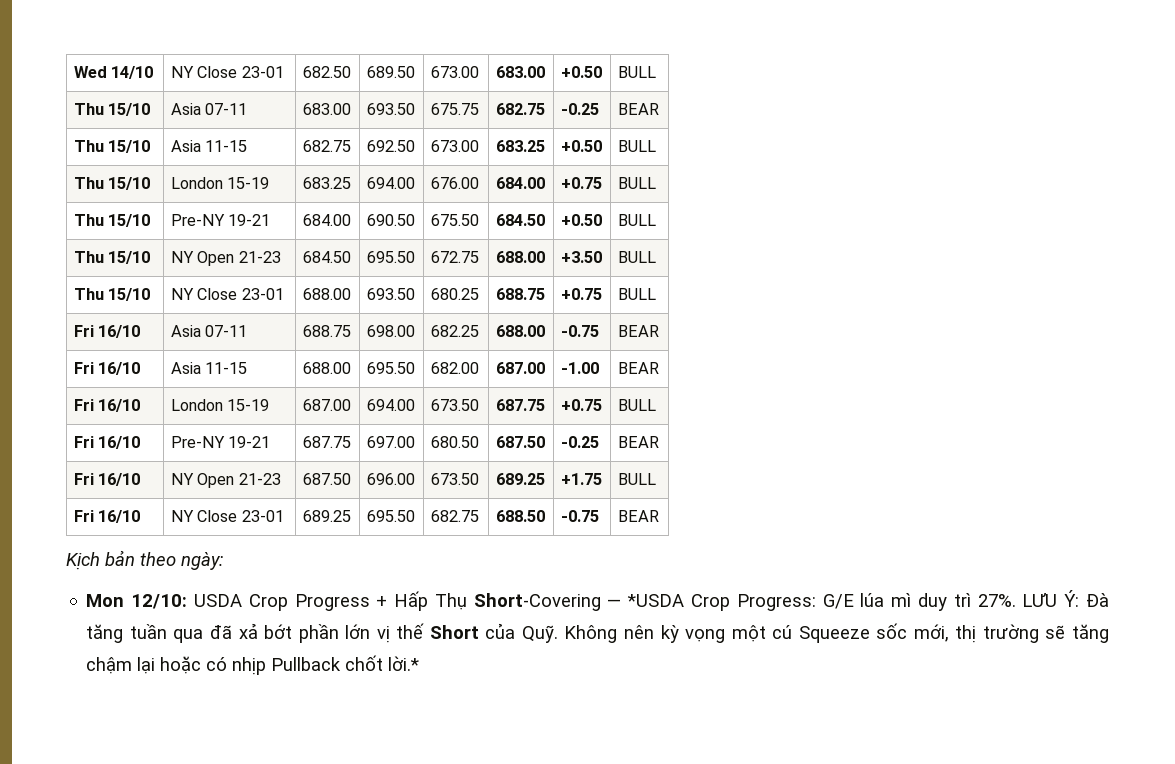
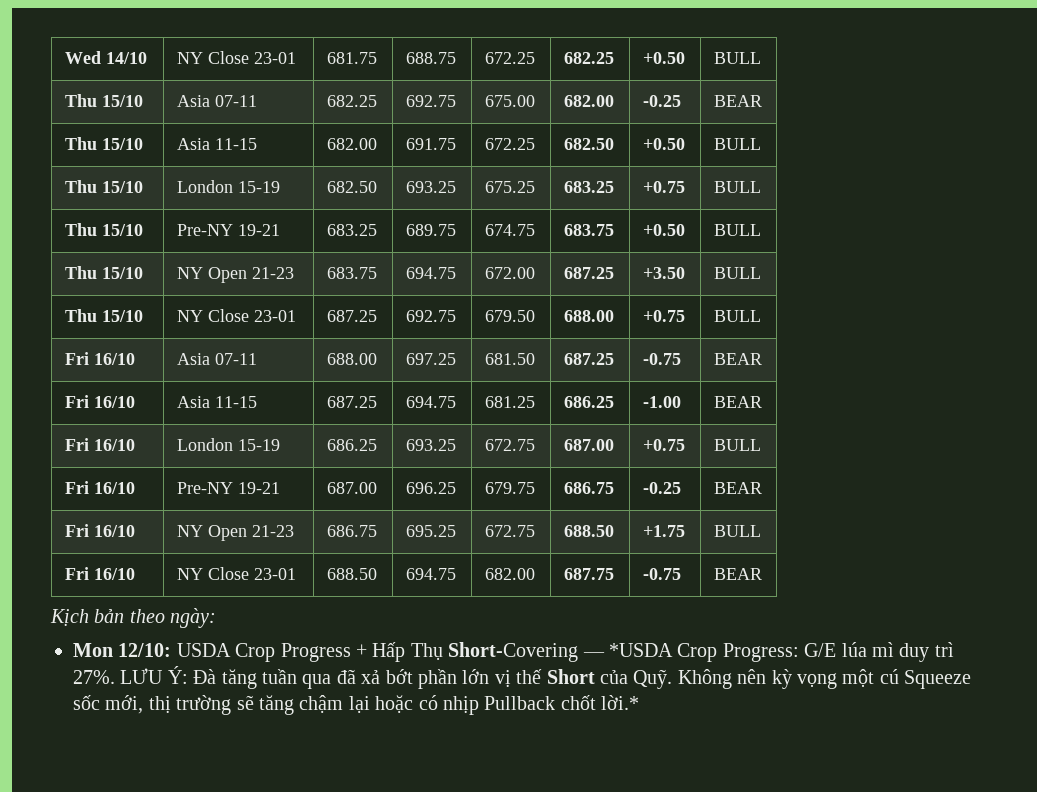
[302,66,351,78] [366,66,415,78] [430,66,479,78] [495,66,545,78] 682.50 | 689.50 | 673.00 | 683.00 -> [326,52,377,64] [405,52,456,64] [484,52,535,64] [563,52,614,64] 681.75 | 688.75 | 672.25 | 682.25
[302,103,351,115] [366,103,415,115] [430,103,479,115] [495,103,545,115] 683.00 | 693.50 | 675.75 | 682.75 -> [326,95,377,107] [405,95,456,107] [484,95,535,107] [563,95,614,107] 682.25 | 692.75 | 675.00 | 682.00
[302,140,351,152] [366,140,415,152] [430,140,479,152] [495,140,545,152] 682.75 | 692.50 | 673.00 | 683.25 -> [326,138,377,150] [405,138,456,150] [484,138,535,150] [563,138,614,150] 682.00 | 691.75 | 672.25 | 682.50
[302,177,351,189] [366,177,415,189] [430,177,479,189] [495,177,545,189] 683.25 | 694.00 | 676.00 | 684.00 -> [326,181,377,193] [405,181,456,193] [484,181,535,193] [563,181,614,193] 682.50 | 693.25 | 675.25 | 683.25
[302,214,351,226] [366,214,415,226] [430,214,479,226] [495,214,545,226] 684.00 | 690.50 | 675.50 | 684.50 -> [326,224,377,236] [405,224,456,236] [484,224,535,236] [563,224,614,236] 683.25 | 689.75 | 674.75 | 683.75
[302,251,351,263] [366,251,415,263] [430,251,479,263] [495,251,545,263] 684.50 | 695.50 | 672.75 | 688.00 -> [326,267,377,279] [405,267,456,279] [484,267,535,279] [563,267,614,279] 683.75 | 694.75 | 672.00 | 687.25
[302,288,351,300] [366,288,415,300] [430,288,479,300] [495,288,545,300] 688.00 | 693.50 | 680.25 | 688.75 -> [326,310,377,322] [405,310,456,322] [484,310,535,322] [563,310,614,322] 687.25 | 692.75 | 679.50 | 688.00
[302,325,351,337] [366,325,415,337] [430,325,479,337] [495,325,545,337] 688.75 | 698.00 | 682.25 | 688.00 -> [326,353,377,365] [405,353,456,365] [484,353,535,365] [563,353,614,365] 688.00 | 697.25 | 681.50 | 687.25
[302,362,351,374] [366,362,415,374] [430,362,479,374] [495,362,545,374] 688.00 | 695.50 | 682.00 | 687.00 -> [326,396,377,408] [405,396,456,408] [484,396,535,408] [563,396,614,408] 687.25 | 694.75 | 681.25 | 686.25
[302,399,351,411] [366,399,415,411] [430,399,479,411] [495,399,545,411] 687.00 | 694.00 | 673.50 | 687.75 -> [326,439,377,451] [405,439,456,451] [484,439,535,451] [563,439,614,451] 686.25 | 693.25 | 672.75 | 687.00
[302,436,351,448] [366,436,415,448] [430,436,479,448] [495,436,545,448] 687.75 | 697.00 | 680.50 | 687.50 -> [326,482,377,494] [405,482,456,494] [484,482,535,494] [563,482,614,494] 687.00 | 696.25 | 679.75 | 686.75
[302,473,351,485] [366,473,415,485] [430,473,479,485] [495,473,545,485] 687.50 | 696.00 | 673.50 | 689.25 -> [326,525,377,537] [405,525,456,537] [484,525,535,537] [563,525,614,537] 686.75 | 695.25 | 672.75 | 688.50
[302,510,351,522] [366,510,415,522] [430,510,479,522] [495,510,545,522] 689.25 | 695.50 | 682.75 | 688.50 -> [326,568,377,580] [405,568,456,580] [484,568,535,580] [563,568,614,580] 688.50 | 694.75 | 682.00 | 687.75

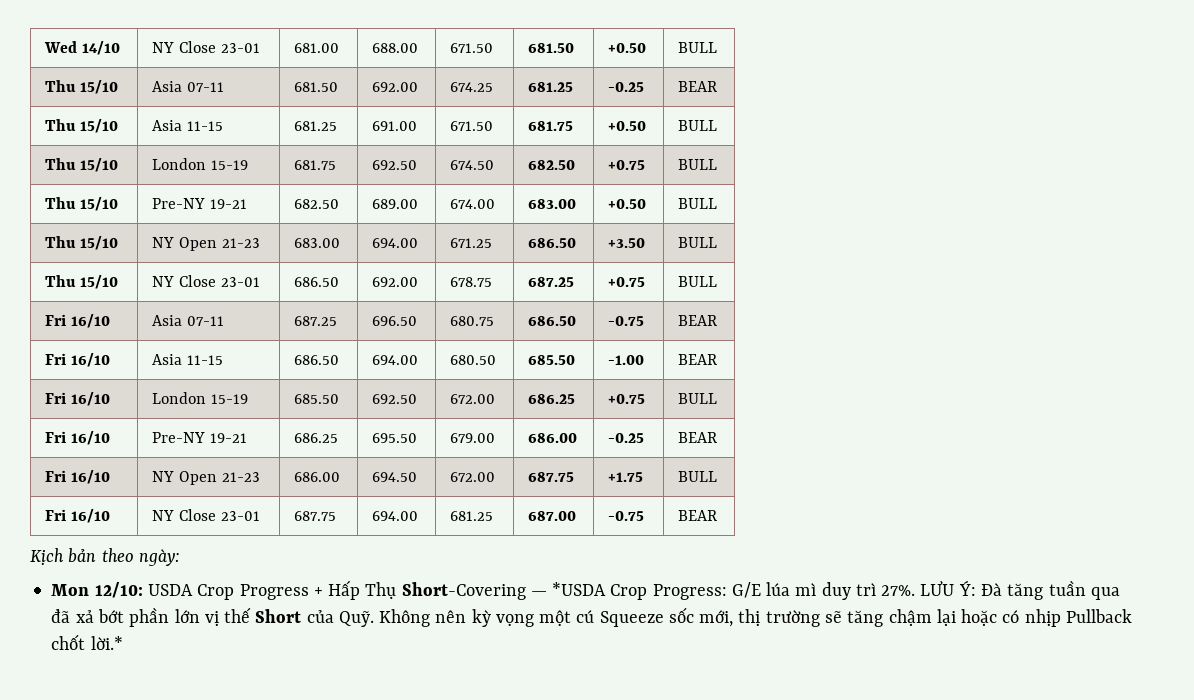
[326,52,377,64] [405,52,456,64] [484,52,535,64] [563,52,614,64] 681.75 | 688.75 | 672.25 | 682.25 -> [294,43,340,53] [372,43,419,53] [450,43,494,53] [528,43,575,53] 681.00 | 688.00 | 671.50 | 681.50
[326,95,377,107] [405,95,456,107] [484,95,535,107] [563,95,614,107] 682.25 | 692.75 | 675.00 | 682.00 -> [294,82,339,92] [372,82,419,92] [450,82,494,92] [528,82,574,92] 681.50 | 692.00 | 674.25 | 681.25
[326,138,377,150] [405,138,456,150] [484,138,535,150] [563,138,614,150] 682.00 | 691.75 | 672.25 | 682.50 -> [294,121,338,131] [372,121,418,131] [450,121,494,131] [528,121,574,131] 681.25 | 691.00 | 671.50 | 681.75
[326,181,377,193] [405,181,456,193] [484,181,535,193] [563,181,614,193] 682.50 | 693.25 | 675.25 | 683.25 -> [294,160,337,170] [372,160,418,170] [450,160,495,170] [528,160,576,170] 681.75 | 692.50 | 674.50 | 682.50
[326,224,377,236] [405,224,456,236] [484,224,535,236] [563,224,614,236] 683.25 | 689.75 | 674.75 | 683.75 -> [294,199,340,209] [372,199,419,209] [450,199,496,209] [528,199,577,209] 682.50 | 689.00 | 674.00 | 683.00
[326,267,377,279] [405,267,456,279] [484,267,535,279] [563,267,614,279] 683.75 | 694.75 | 672.00 | 687.25 -> [294,238,341,248] [372,238,419,248] [450,238,493,248] [528,238,577,248] 683.00 | 694.00 | 671.25 | 686.50
[326,310,377,322] [405,310,456,322] [484,310,535,322] [563,310,614,322] 687.25 | 692.75 | 679.50 | 688.00 -> [294,277,340,287] [372,277,419,287] [450,277,493,287] [528,277,575,287] 686.50 | 692.00 | 678.75 | 687.25
[326,353,377,365] [405,353,456,365] [484,353,535,365] [563,353,614,365] 688.00 | 697.25 | 681.50 | 687.25 -> [294,316,338,326] [372,316,418,326] [450,316,495,326] [528,316,577,326] 687.25 | 696.50 | 680.75 | 686.50
[326,396,377,408] [405,396,456,408] [484,396,535,408] [563,396,614,408] 687.25 | 694.75 | 681.25 | 686.25 -> [294,355,340,365] [372,355,419,365] [450,355,497,365] [528,355,576,365] 686.50 | 694.00 | 680.50 | 685.50
[326,439,377,451] [405,439,456,451] [484,439,535,451] [563,439,614,451] 686.25 | 693.25 | 672.75 | 687.00 -> [294,394,340,404] [372,394,418,404] [450,394,496,404] [528,394,576,404] 685.50 | 692.50 | 672.00 | 686.25
[326,482,377,494] [405,482,456,494] [484,482,535,494] [563,482,614,494] 687.00 | 696.25 | 679.75 | 686.75 -> [294,433,339,443] [372,433,418,443] [450,433,496,443] [528,433,578,443] 686.25 | 695.50 | 679.00 | 686.00
[326,525,377,537] [405,525,456,537] [484,525,535,537] [563,525,614,537] 686.75 | 695.25 | 672.75 | 688.50 -> [294,472,341,482] [372,472,418,482] [450,472,496,482] [528,472,575,482] 686.00 | 694.50 | 672.00 | 687.75
[326,568,377,580] [405,568,456,580] [484,568,535,580] [563,568,614,580] 688.50 | 694.75 | 682.00 | 687.75 -> [294,511,337,521] [372,511,419,521] [450,511,494,521] [528,511,577,521] 687.75 | 694.00 | 681.25 | 687.00

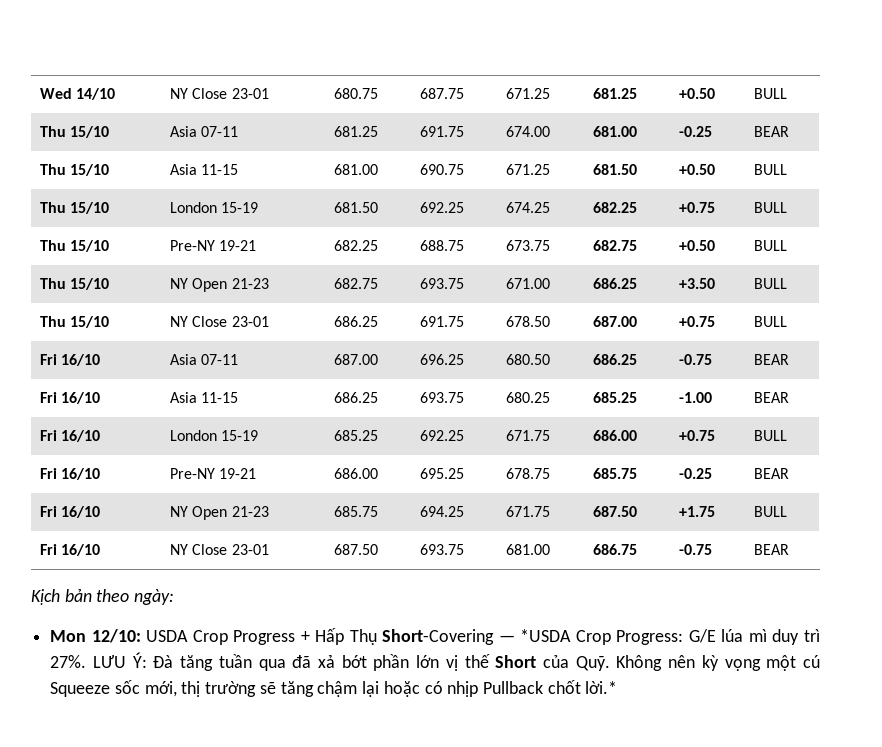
[294,43,340,53] [372,43,419,53] [450,43,494,53] [528,43,575,53] 681.00 | 688.00 | 671.50 | 681.50 -> [333,88,378,99] [419,88,464,99] [505,88,550,99] [592,88,637,99] 680.75 | 687.75 | 671.25 | 681.25
[294,82,339,92] [372,82,419,92] [450,82,494,92] [528,82,574,92] 681.50 | 692.00 | 674.25 | 681.25 -> [333,126,378,137] [419,126,464,137] [505,126,550,137] [592,126,637,137] 681.25 | 691.75 | 674.00 | 681.00
[294,121,338,131] [372,121,418,131] [450,121,494,131] [528,121,574,131] 681.25 | 691.00 | 671.50 | 681.75 -> [333,164,378,175] [419,164,464,175] [505,164,550,175] [592,164,637,175] 681.00 | 690.75 | 671.25 | 681.50
[294,160,337,170] [372,160,418,170] [450,160,495,170] [528,160,576,170] 681.75 | 692.50 | 674.50 | 682.50 -> [333,202,378,213] [419,202,464,213] [505,202,550,213] [592,202,637,213] 681.50 | 692.25 | 674.25 | 682.25
[294,199,340,209] [372,199,419,209] [450,199,496,209] [528,199,577,209] 682.50 | 689.00 | 674.00 | 683.00 -> [333,240,378,251] [419,240,464,251] [505,240,550,251] [592,240,637,251] 682.25 | 688.75 | 673.75 | 682.75
[294,238,341,248] [372,238,419,248] [450,238,493,248] [528,238,577,248] 683.00 | 694.00 | 671.25 | 686.50 -> [333,278,378,289] [419,278,464,289] [505,278,550,289] [592,278,637,289] 682.75 | 693.75 | 671.00 | 686.25
[294,277,340,287] [372,277,419,287] [450,277,493,287] [528,277,575,287] 686.50 | 692.00 | 678.75 | 687.25 -> [333,316,378,327] [419,316,464,327] [505,316,550,327] [592,316,637,327] 686.25 | 691.75 | 678.50 | 687.00
[294,316,338,326] [372,316,418,326] [450,316,495,326] [528,316,577,326] 687.25 | 696.50 | 680.75 | 686.50 -> [333,354,378,365] [419,354,464,365] [505,354,550,365] [592,354,637,365] 687.00 | 696.25 | 680.50 | 686.25
[294,355,340,365] [372,355,419,365] [450,355,497,365] [528,355,576,365] 686.50 | 694.00 | 680.50 | 685.50 -> [333,392,378,403] [419,392,464,403] [505,392,550,403] [592,392,637,403] 686.25 | 693.75 | 680.25 | 685.25
[294,394,340,404] [372,394,418,404] [450,394,496,404] [528,394,576,404] 685.50 | 692.50 | 672.00 | 686.25 -> [333,430,378,441] [419,430,464,441] [505,430,550,441] [592,430,637,441] 685.25 | 692.25 | 671.75 | 686.00
[294,433,339,443] [372,433,418,443] [450,433,496,443] [528,433,578,443] 686.25 | 695.50 | 679.00 | 686.00 -> [333,468,378,479] [419,468,464,479] [505,468,550,479] [592,468,637,479] 686.00 | 695.25 | 678.75 | 685.75
[294,472,341,482] [372,472,418,482] [450,472,496,482] [528,472,575,482] 686.00 | 694.50 | 672.00 | 687.75 -> [333,506,378,517] [419,506,464,517] [505,506,550,517] [592,506,637,517] 685.75 | 694.25 | 671.75 | 687.50
[294,511,337,521] [372,511,419,521] [450,511,494,521] [528,511,577,521] 687.75 | 694.00 | 681.25 | 687.00 -> [333,544,378,555] [419,544,464,555] [505,544,550,555] [592,544,637,555] 687.50 | 693.75 | 681.00 | 686.75

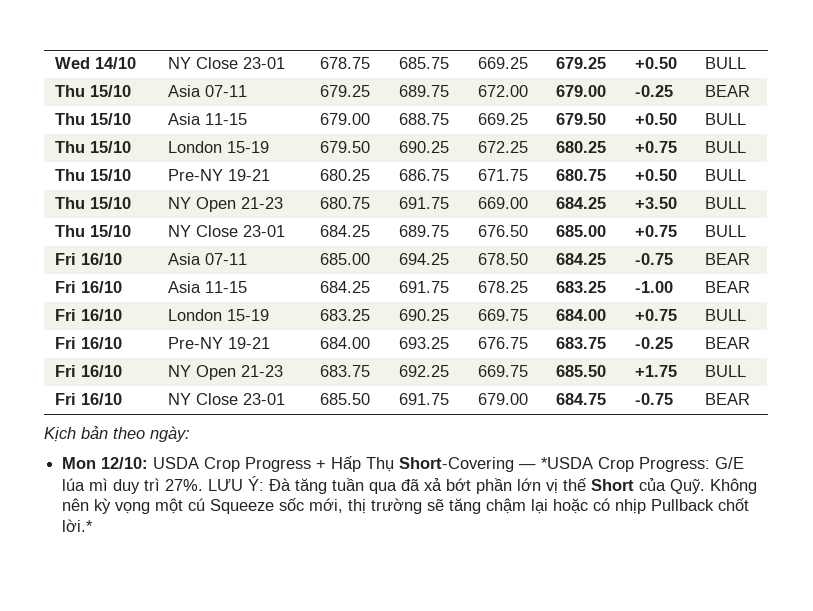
[333,88,378,99] [419,88,464,99] [505,88,550,99] [592,88,637,99] 680.75 | 687.75 | 671.25 | 681.25 -> [319,57,370,69] [398,57,449,69] [477,57,528,69] [555,57,606,69] 678.75 | 685.75 | 669.25 | 679.25
[333,126,378,137] [419,126,464,137] [505,126,550,137] [592,126,637,137] 681.25 | 691.75 | 674.00 | 681.00 -> [319,85,370,97] [398,85,449,97] [477,85,528,97] [555,85,606,97] 679.25 | 689.75 | 672.00 | 679.00
[333,164,378,175] [419,164,464,175] [505,164,550,175] [592,164,637,175] 681.00 | 690.75 | 671.25 | 681.50 -> [319,113,370,125] [398,113,449,125] [477,113,528,125] [555,113,606,125] 679.00 | 688.75 | 669.25 | 679.50
[333,202,378,213] [419,202,464,213] [505,202,550,213] [592,202,637,213] 681.50 | 692.25 | 674.25 | 682.25 -> [319,141,370,153] [398,141,449,153] [477,141,528,153] [555,141,606,153] 679.50 | 690.25 | 672.25 | 680.25
[333,240,378,251] [419,240,464,251] [505,240,550,251] [592,240,637,251] 682.25 | 688.75 | 673.75 | 682.75 -> [319,169,370,181] [398,169,449,181] [477,169,528,181] [555,169,606,181] 680.25 | 686.75 | 671.75 | 680.75
[333,278,378,289] [419,278,464,289] [505,278,550,289] [592,278,637,289] 682.75 | 693.75 | 671.00 | 686.25 -> [319,197,370,209] [398,197,449,209] [477,197,528,209] [555,197,606,209] 680.75 | 691.75 | 669.00 | 684.25
[333,316,378,327] [419,316,464,327] [505,316,550,327] [592,316,637,327] 686.25 | 691.75 | 678.50 | 687.00 -> [319,225,370,237] [398,225,449,237] [477,225,528,237] [555,225,606,237] 684.25 | 689.75 | 676.50 | 685.00
[333,354,378,365] [419,354,464,365] [505,354,550,365] [592,354,637,365] 687.00 | 696.25 | 680.50 | 686.25 -> [319,253,370,265] [398,253,449,265] [477,253,528,265] [555,253,606,265] 685.00 | 694.25 | 678.50 | 684.25
[333,392,378,403] [419,392,464,403] [505,392,550,403] [592,392,637,403] 686.25 | 693.75 | 680.25 | 685.25 -> [319,281,370,293] [398,281,449,293] [477,281,528,293] [555,281,606,293] 684.25 | 691.75 | 678.25 | 683.25
[333,430,378,441] [419,430,464,441] [505,430,550,441] [592,430,637,441] 685.25 | 692.25 | 671.75 | 686.00 -> [319,309,370,321] [398,309,449,321] [477,309,528,321] [555,309,606,321] 683.25 | 690.25 | 669.75 | 684.00
[333,468,378,479] [419,468,464,479] [505,468,550,479] [592,468,637,479] 686.00 | 695.25 | 678.75 | 685.75 -> [319,337,370,349] [398,337,449,349] [477,337,528,349] [555,337,606,349] 684.00 | 693.25 | 676.75 | 683.75
[333,506,378,517] [419,506,464,517] [505,506,550,517] [592,506,637,517] 685.75 | 694.25 | 671.75 | 687.50 -> [319,365,370,377] [398,365,449,377] [477,365,528,377] [555,365,606,377] 683.75 | 692.25 | 669.75 | 685.50
[333,544,378,555] [419,544,464,555] [505,544,550,555] [592,544,637,555] 687.50 | 693.75 | 681.00 | 686.75 -> [319,393,370,405] [398,393,449,405] [477,393,528,405] [555,393,606,405] 685.50 | 691.75 | 679.00 | 684.75

